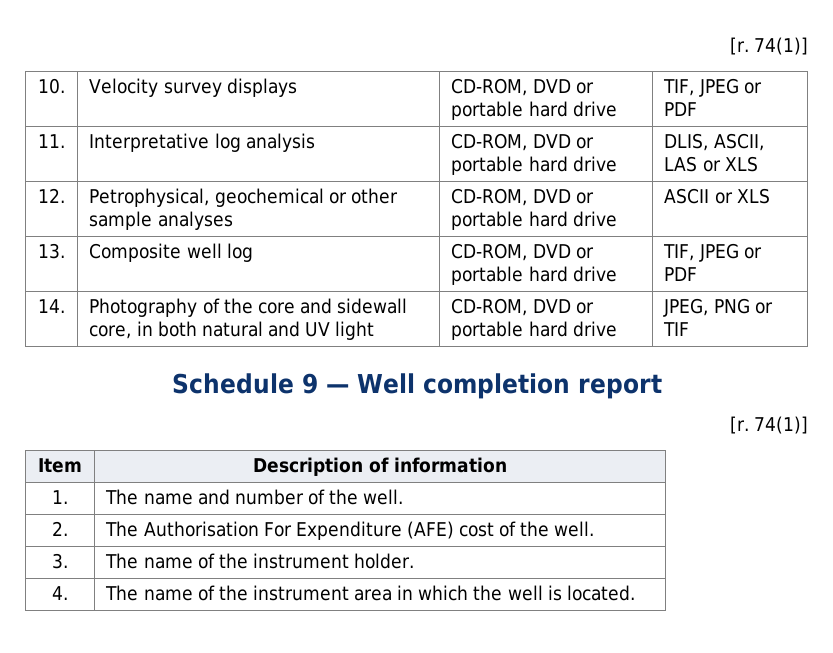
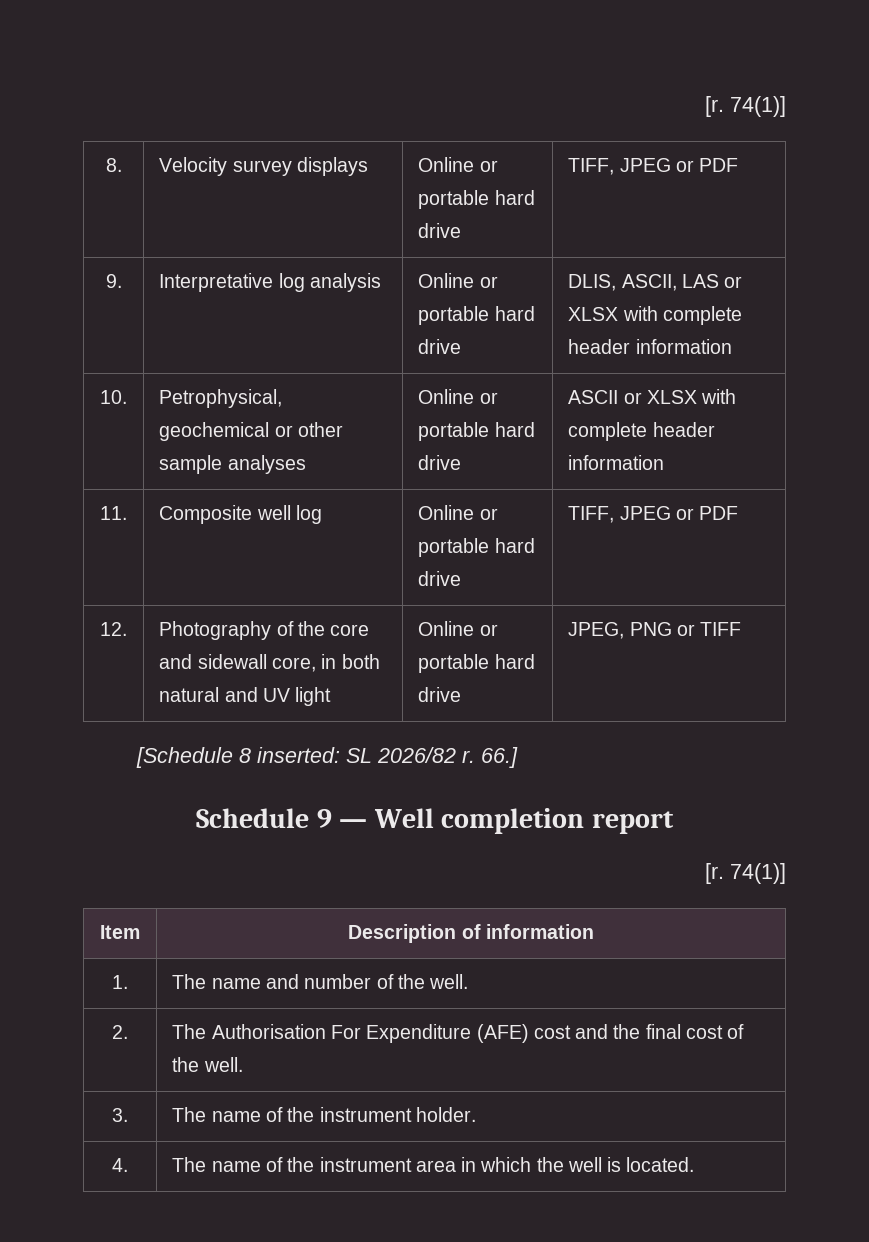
[729,37,808,55] [38,78,65,94] [r. 74(1)] // 10. -> [705,96,786,117] [105,158,122,172] [r. 74(1)] // 8.
[451,78,594,96] [451,101,617,120] [663,78,762,97] [664,102,698,116] [38,134,65,148] CD-ROM, DVD or portable hard drive | TIF, JPEG or PDF // 11. -> [418,157,498,172] [418,190,535,209] [418,223,462,238] [568,158,739,175] [105,274,122,288] Online or portable hard drive | TIFF, JPEG or PDF // 9.
[451,133,571,151] CD-ROM, DVD -> [418,273,475,288] Online
[724,156,758,172] [38,188,65,203] XLS // 12. -> [568,306,742,325] [568,339,732,354] [100,390,127,404] XLSX with complete header information // 10.
[451,188,571,206] CD-ROM, DVD -> [418,389,475,404] Online
[736,188,770,204] [38,243,65,259] XLS // 13. -> [646,389,737,404] [568,422,715,441] [568,455,665,470] [100,506,127,520] XLSX with complete header information // 11.
[451,243,594,261] [451,266,617,285] [663,243,762,262] [664,267,698,281] [38,299,65,313] CD-ROM, DVD or portable hard drive | TIF, JPEG or PDF // 14. -> [418,505,498,520] [418,538,535,557] [418,571,462,586] [568,506,739,523] [100,622,127,636] Online or portable hard drive | TIFF, JPEG or PDF // 12.
[451,298,571,316] CD-ROM, DVD -> [418,621,475,636] Online
[663,322,690,336] TIF -> [700,622,742,636] [135,747,518,768] TIFF // [Schedule 8 inserted: SL 2026/82 r. 66.]
(495, 529) none -> [575,1024,723,1039] and the final cost

